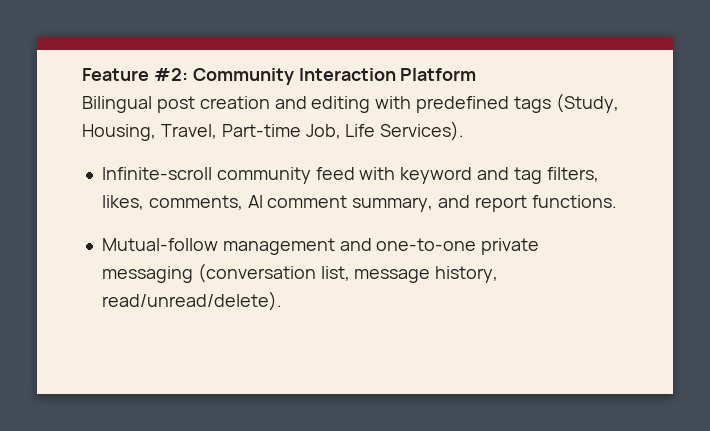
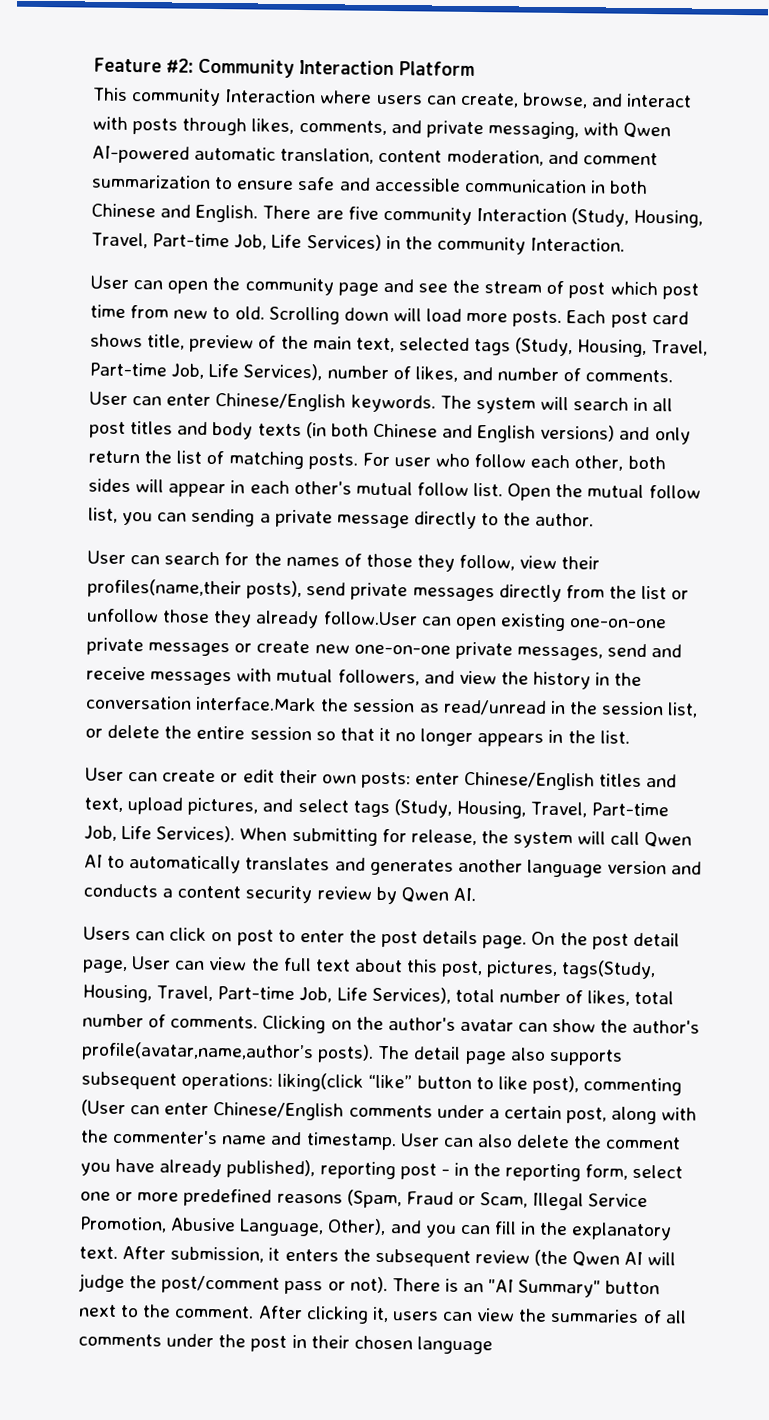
[82,96,510,113] Bilingual post creation and editing with predefined -> [93,87,693,109] [92,116,672,140] [92,145,658,166] [91,174,649,195] [91,203,704,228] [91,232,626,255] [90,275,699,300] [90,304,689,329] [90,333,709,358] [89,362,674,383] [89,391,674,414] [89,421,691,445] [88,450,666,471] [88,478,701,501] [88,507,595,530] [87,550,601,572] [87,578,690,603] [86,608,668,632] [86,637,683,661] [86,666,643,690] [85,695,699,718] [85,724,630,747] [85,767,678,791] [84,797,349,816] This community Interaction where users can create, browse, and interact with posts through likes, comments, and private messaging, with Qwen AI-powered automatic translation, content moderation, and comment summarization to ensure safe and accessible communication in both Chinese and English. There are five community Interaction (Study, Housing, Travel, Part-time Job, Life Services) in the community Interaction. // User can open the community page and see the stream of post which post time from new to old. Scrolling down will load more posts. Each post card shows title, preview of the main text, selected tags (Study, Housing, Travel, Part-time Job, Life Services), number of likes, and number of comments. User can enter Chinese/English keywords. The system will search in all post titles and body texts (in both Chinese and English versions) and only return the list of matching posts. For user who follow each other, both sides will appear in each other's mutual follow list. Open the mutual follow list, you can sending a private message directly to the author. // User can search for the names of those they follow, view their profiles(name,their posts), send private messages directly from the list or unfollow those they already follow.User can open existing one-on-one private messages or create new one-on-one private messages, send and receive messages with mutual followers, and view the history in the conversation interface.Mark the session as read/unread in the session list, or delete the entire session so that it no longer appears in the list. // User can create or edit their own posts: enter Chinese/English titles and text, upload pictures, and select
[101,167,599,184] [101,195,617,212] [101,238,540,255] [101,263,499,283] [101,291,282,311] // Infinite-scroll community feed with keyword and tag filters, likes, comments, AI comment summary, and report functions. // Mutual-follow management and one-to-one private messaging (conversation list, message history, read/unread/delete). -> [239,827,693,849] [84,854,703,878] [83,883,476,905] [83,926,680,950] [82,956,657,980] [82,984,675,1006] [82,1013,701,1034] [81,1041,623,1066] [81,1071,683,1096] [81,1099,698,1125] [80,1129,682,1151] [80,1158,684,1182] [80,1188,649,1211] [79,1216,673,1241] [79,1246,677,1268] [78,1273,661,1298] [78,1304,687,1324] [78,1333,493,1355] When submitting for release, the system will call Qwen AI to automatically translates and generates another language version and conducts a content security review by Qwen AI. // Users can click on post to enter the post details page. On the post detail page, User can view the full text about this post, pictures, tags(Study, Housing, Travel, Part-time Job, Life Services), total number of likes, total number of comments. Clicking on the author's avatar can show the author's profile(avatar,name,author’s posts). The detail page also supports subsequent operations: liking(click “like” button to like post), commenting (User can enter Chinese/English comments under a certain post, along with the commenter's name and timestamp. User can also delete the comment you have already published), reporting post - in the reporting form, select one or more predefined reasons (Spam, Fraud or Scam, Illegal Service Promotion, Abusive Language, Other), and you can fill in the explanatory text. After submission, it enters the subsequent review (the Qwen AI will judge the post/comment pass or not). There is an "AI Summary" button next to the comment. After clicking it, users can view the summaries of all comments under the post in their chosen language

